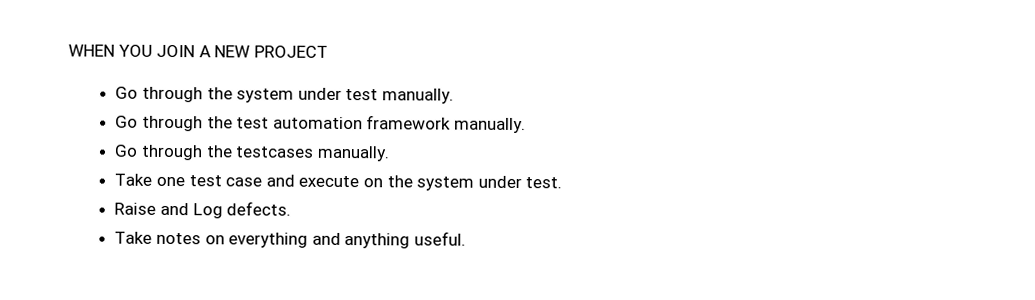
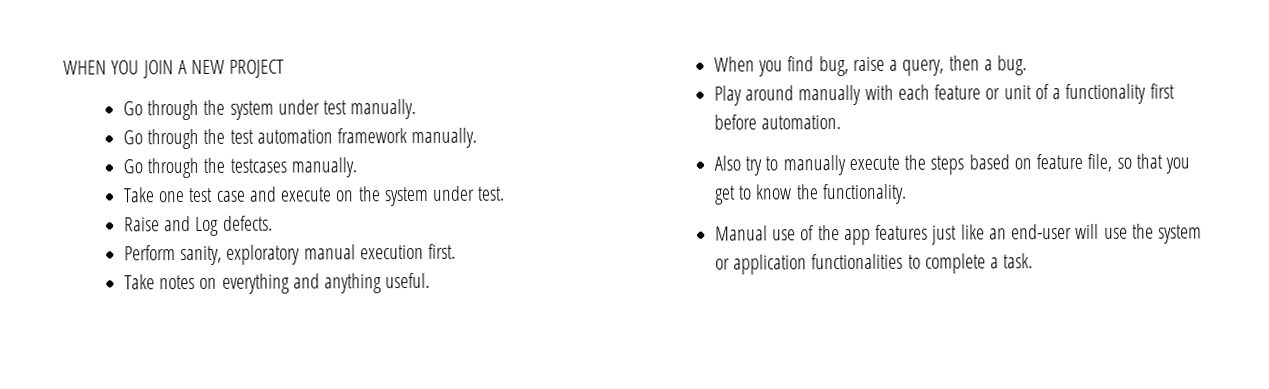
(292, 208) none -> [123,243,457,266] // Perform sanity, exploratory manual execution first.
(466, 238) none -> [713,55,1028,77] [713,83,1175,106] [713,114,841,130] [713,153,1191,176] [713,183,907,205] [714,223,1203,246] [714,253,1034,275] // When you find bug, raise a query, then a bug. // Play around manually with each feature or unit of a functionality first before automation. // Also try to manually execute the steps based on feature file, so that you get to know the functionality. // Manual use of the app features just like an end-user will use the system or application functionalities to complete a task.

